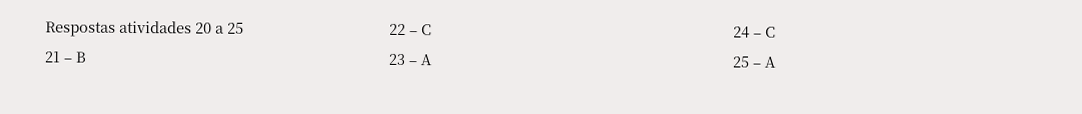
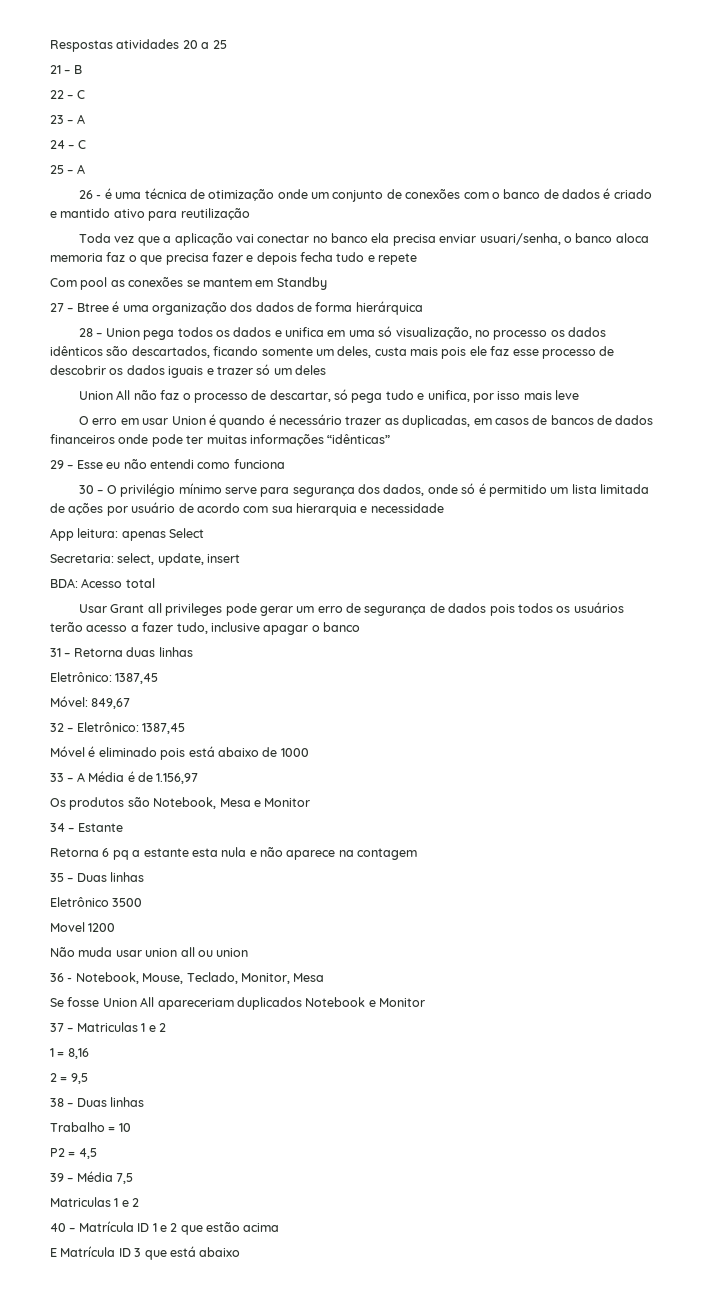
(777, 62) none -> [79,188,652,202] [50,208,250,221] [79,233,649,246] [50,252,418,265] [50,277,327,290] [50,301,423,315] [79,326,607,340] [50,346,615,359] [50,364,326,378] [79,389,580,403] [79,414,654,428] [50,434,391,447] [50,459,285,469] [79,483,650,497] [50,502,444,516] [50,528,205,541] [50,553,241,566] [50,578,155,588] [79,602,624,616] [50,622,360,635] [50,647,193,657] [50,672,159,684] [50,696,131,709] [50,722,186,734] [50,746,309,760] [50,771,199,784] [50,797,311,810] [50,823,123,832] [50,847,418,860] [50,872,145,882] [50,897,143,907] [50,922,116,932] [50,947,249,957] [50,972,325,984] [50,997,425,1010] [50,1022,166,1032] [50,1048,89,1059] [50,1073,88,1084] [50,1097,145,1107] [50,1122,131,1132] [50,1148,97,1159] [50,1171,134,1184] [50,1197,140,1207] [50,1221,280,1235] [50,1246,241,1260] // 26 - é uma técnica de otimização onde um conjunto de conexões com o banco de dados é criado e mantido ativo para reutilização // Toda vez que a aplicação vai conectar no banco ela precisa enviar usuari/senha, o banco aloca memoria faz o que precisa fazer e depois fecha tudo e repete // Com pool as conexões se mantem em Standby // 27 – Btree é uma organização dos dados de forma hierárquica // 28 – Union pega todos os dados e unifica em uma só visualização, no processo os dados idênticos são descartados, ficando somente um deles, custa mais pois ele faz esse processo de descobrir os dados iguais e trazer só um deles // Union All não faz o processo de descartar, só pega tudo e unifica, por isso mais leve // O erro em usar Union é quando é necessário trazer as duplicadas, em casos de bancos de dados financeiros onde pode ter muitas informações “idênticas” // 29 – Esse eu não entendi como funciona // 30 – O privilégio mínimo serve para segurança dos dados, onde só é permitido um lista limitada de ações por usuário de acordo com sua hierarquia e necessidade // App leitura: apenas Select // Secretaria: select, update, insert // BDA: Acesso total // Usar Grant all privileges pode gerar um erro de segurança de dados pois todos os usuários terão acesso a fazer tudo, inclusive apagar o banco // 31 – Retorna duas linhas // Eletrônico: 1387,45 // Móvel: 849,67 // 32 – Eletrônico: 1387,45 // Móvel é eliminado pois está abaixo de 1000 // 33 – A Média é de 1.156,97 // Os produtos são Notebook, Mesa e Monitor // 34 – Estante // Retorna 6 pq a estante esta nula e não aparece na contagem // 35 – Duas linhas // Eletrônico 3500 // Movel 1200 // Não muda usar union all ou union // 36 - Notebook, Mouse, Teclado, Monitor, Mesa // Se fosse Union All apareceriam duplicados Notebook e Monitor // 37 – Matriculas 1 e 2 // 1 = 8,16 // 2 = 9,5 // 38 – Duas linhas // Trabalho = 10 // P2 = 4,5 // 39 – Média 7,5 // Matriculas 1 e 2 // 40 – Matrícula ID 1 e 2 que estão acima // E Matrícula ID 3 que está abaixo

